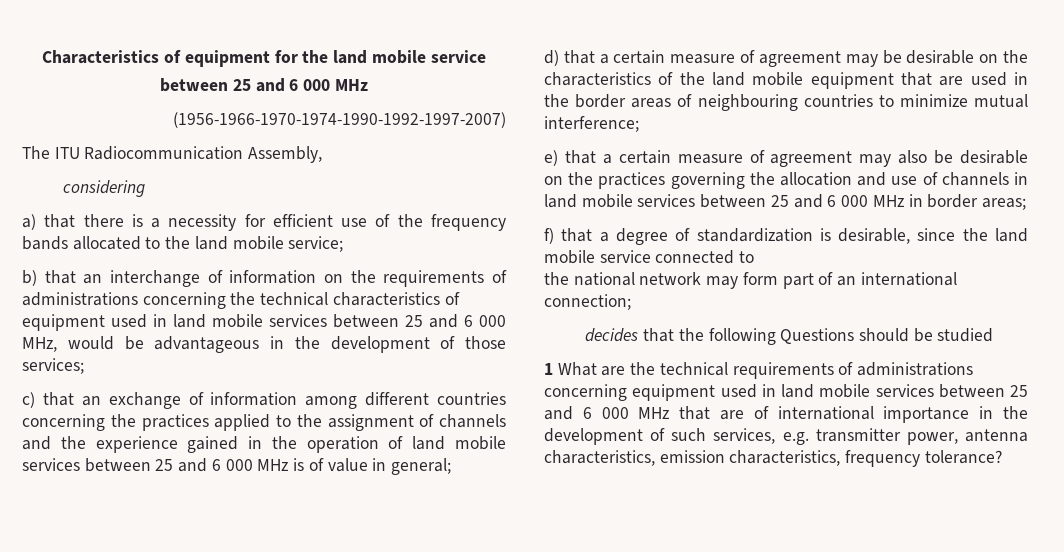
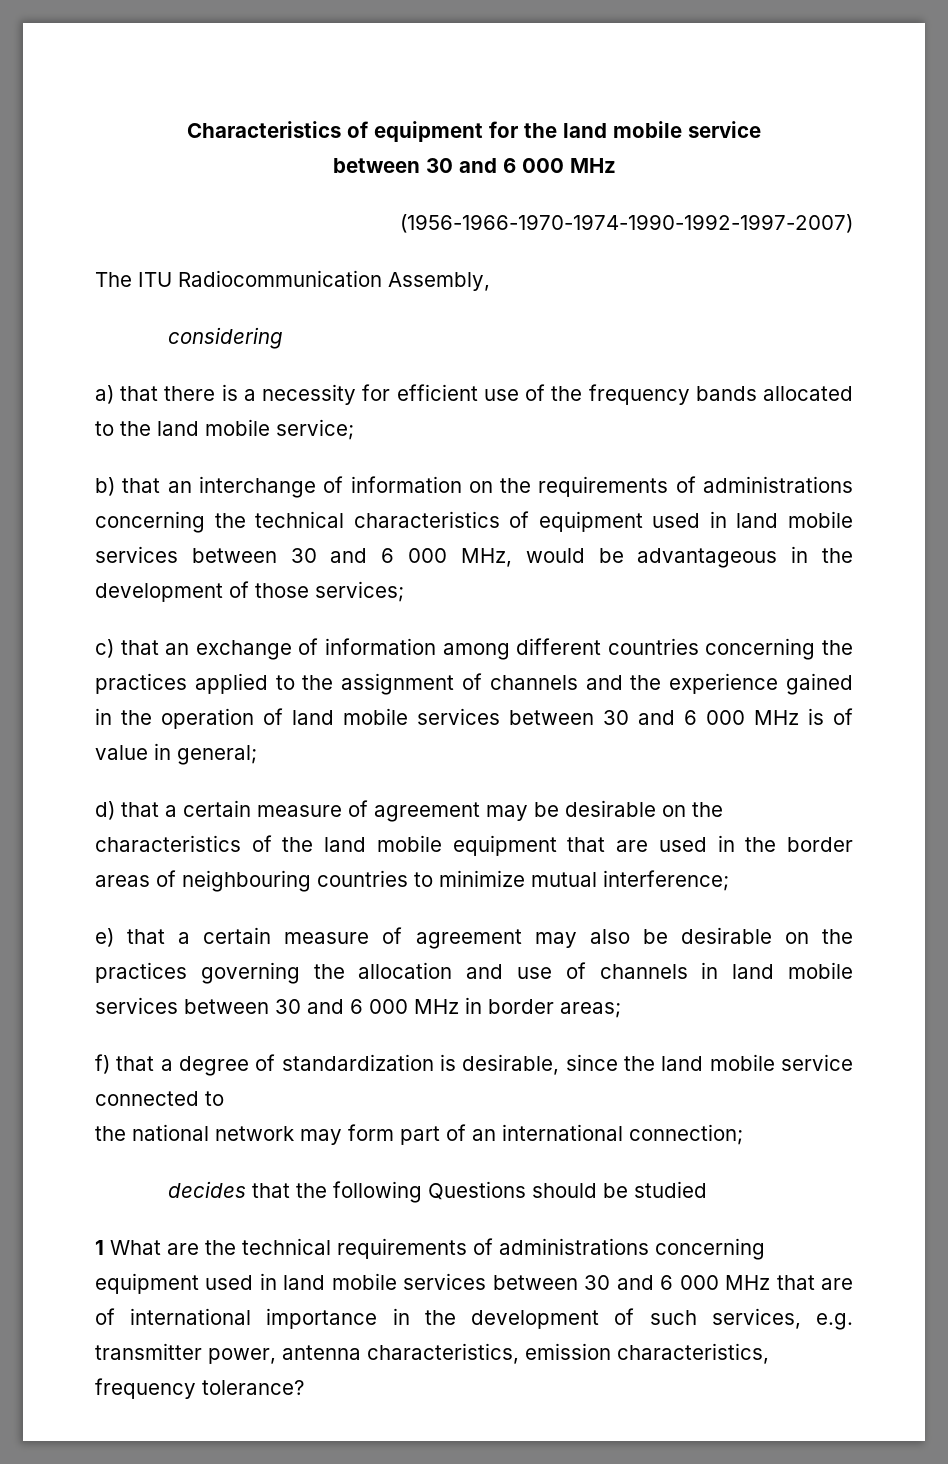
[232,79,251,91] 25 -> [425,158,453,173] 30
[405,315,423,327] 25 -> [290,548,317,563] 30
[155,459,174,471] 25 -> [603,710,629,725] 30
[770,195,789,207] 25 -> [275,999,301,1014] 30
[1010,385,1028,397] 25 -> [584,1275,611,1290] 30

